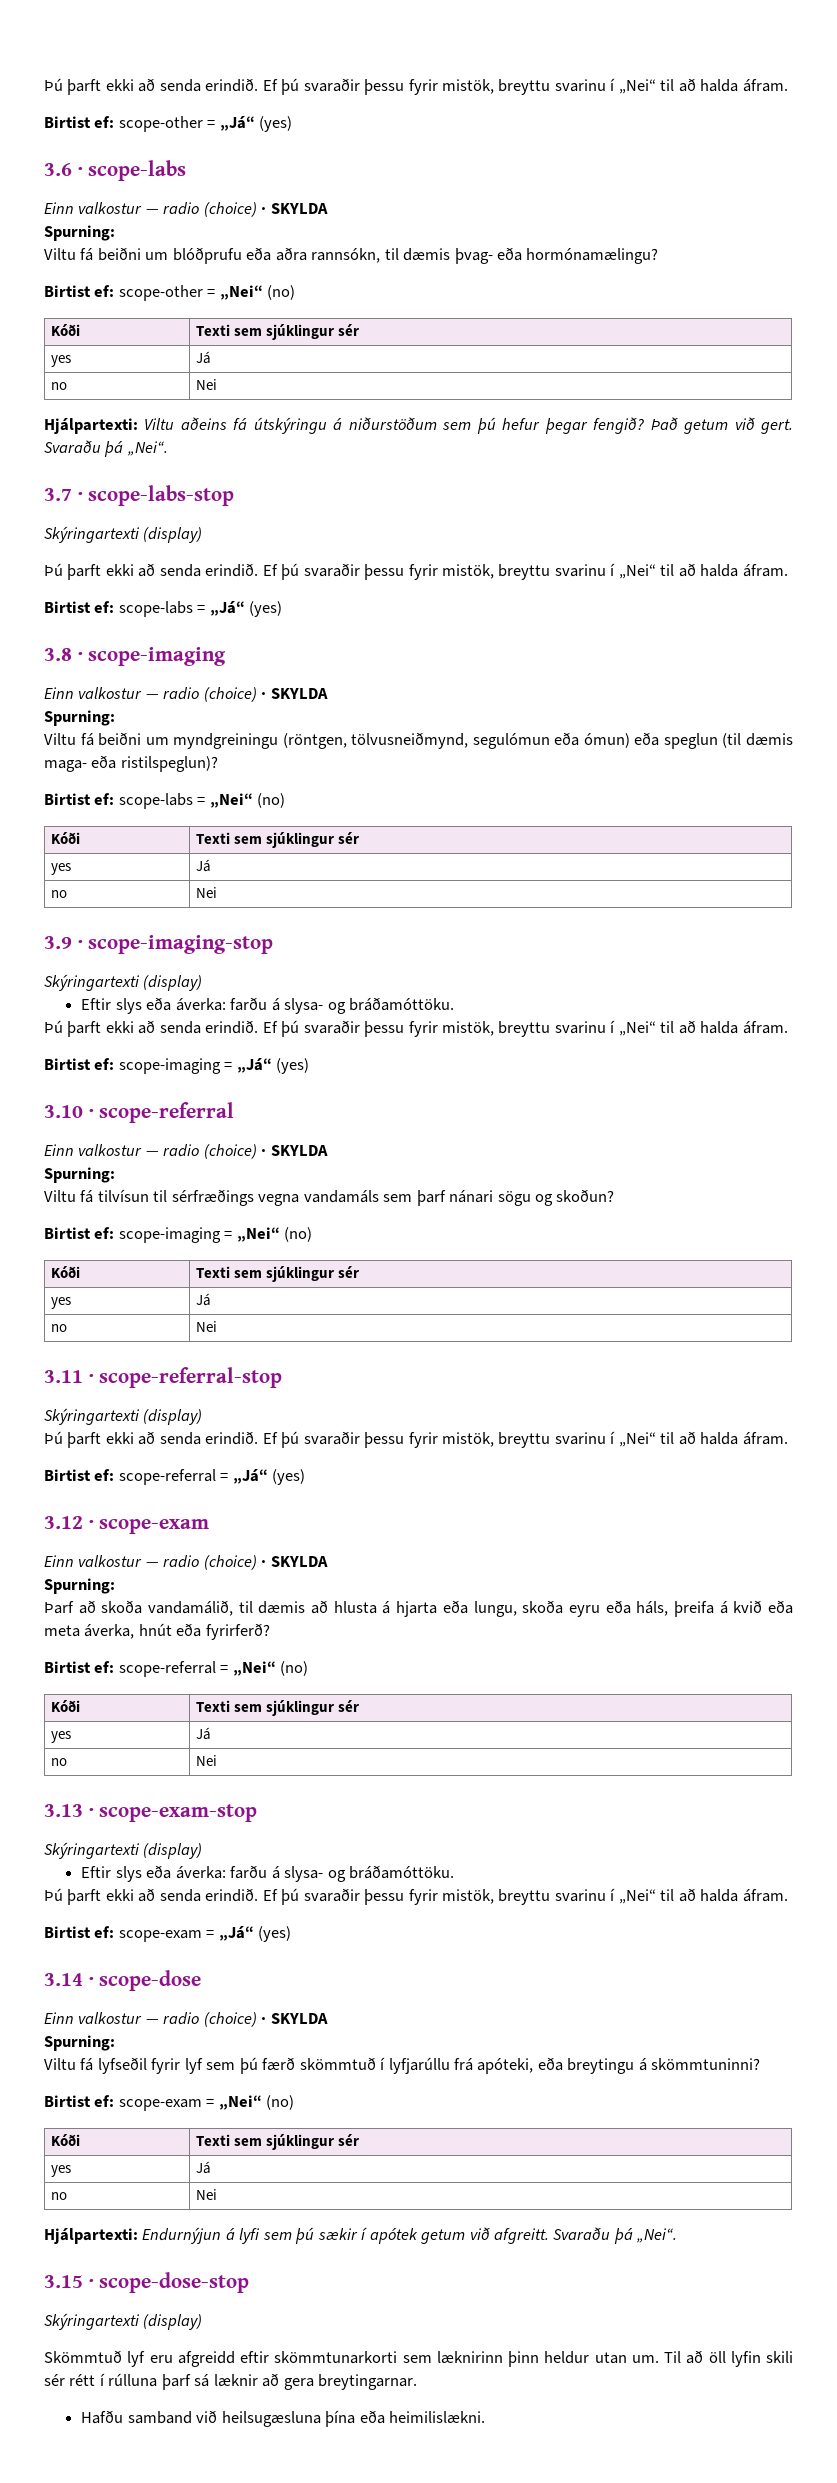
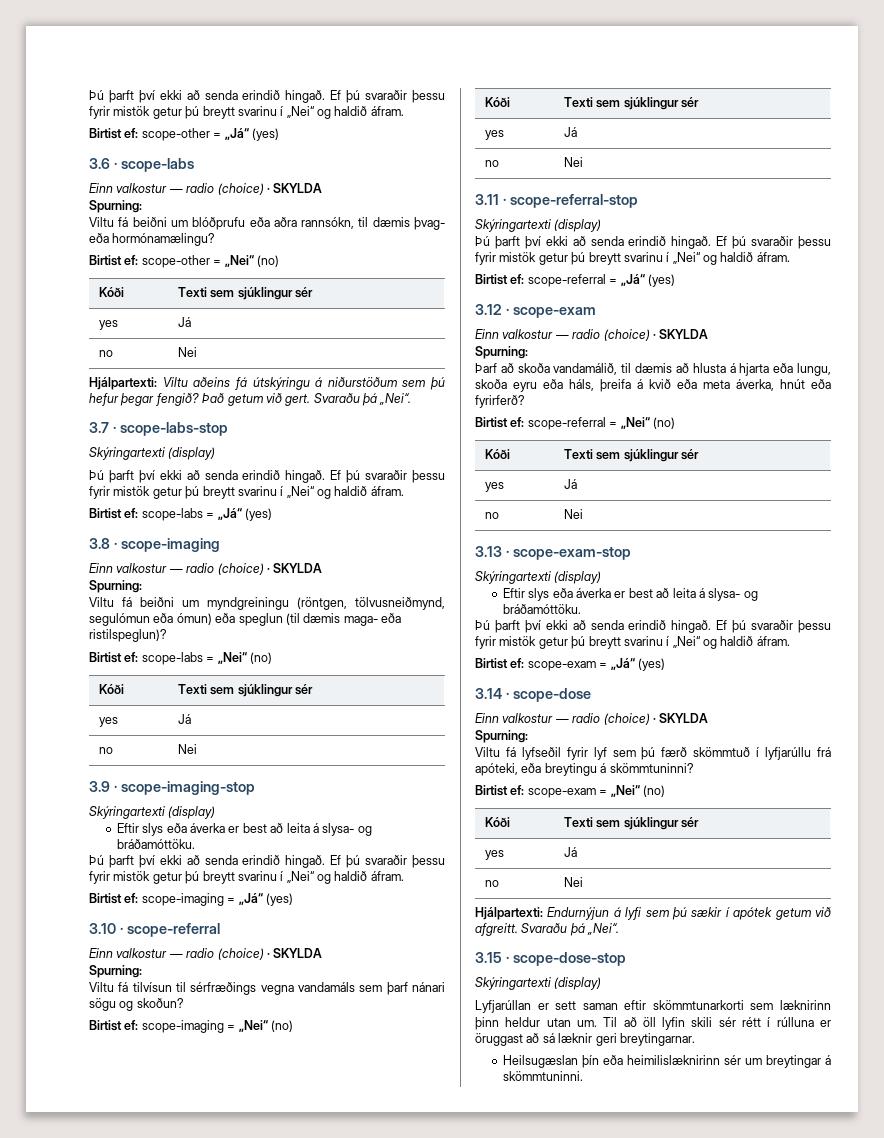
[44,78,739,95] Þú þarft ekki að senda erindið. Ef þú svaraðir þessu fyrir mistök, breyttu svarinu í „Nei“ til að halda -> [89,89,446,103] [89,105,368,119] Þú þarft því ekki að senda erindið hingað. Ef þú svaraðir þessu fyrir mistök getur þú breytt svarinu í „Nei“ og haldið
[105,563,739,580] ekki að senda erindið. Ef þú svaraðir þessu fyrir mistök, breyttu svarinu í „Nei“ til að halda -> [138,469,446,483] [89,485,368,499] því ekki að senda erindið hingað. Ef þú svaraðir þessu fyrir mistök getur þú breytt svarinu í „Nei“ og haldið
[175,997,454,1014] [44,1020,739,1037] áverka: farðu á slysa- og bráðamóttöku. // Þú þarft ekki að senda erindið. Ef þú svaraðir þessu fyrir mistök, breyttu svarinu í „Nei“ til að halda -> [190,822,372,836] [116,838,195,849] [89,854,446,868] [89,870,368,884] áverka er best að leita á slysa- og bráðamóttöku. // Þú þarft því ekki að senda erindið hingað. Ef þú svaraðir þessu fyrir mistök getur þú breytt svarinu í „Nei“ og haldið
[105,1431,739,1448] ekki að senda erindið. Ef þú svaraðir þessu fyrir mistök, breyttu svarinu í „Nei“ til að halda -> [524,235,831,249] [475,251,754,265] því ekki að senda erindið hingað. Ef þú svaraðir þessu fyrir mistök getur þú breytt svarinu í „Nei“ og haldið
[175,1865,454,1882] [44,1888,739,1905] áverka: farðu á slysa- og bráðamóttöku. // Þú þarft ekki að senda erindið. Ef þú svaraðir þessu fyrir mistök, breyttu svarinu í „Nei“ til að halda -> [576,587,758,601] [502,603,581,614] [475,619,831,633] [475,635,754,649] áverka er best að leita á slysa- og bráðamóttöku. // Þú þarft því ekki að senda erindið hingað. Ef þú svaraðir þessu fyrir mistök getur þú breytt svarinu í „Nei“ og haldið
[44,2350,235,2367] Skömmtuð lyf eru afgreidd -> [475,1000,618,1013] Lyfjarúllan er sett saman
[161,2373,418,2390] [81,2410,486,2427] þarf sá læknir að gera breytingarnar. // Hafðu samband við heilsugæsluna þína eða heimilislækni. -> [820,1020,832,1027] [475,1032,695,1046] [502,1054,831,1068] [502,1071,583,1081] er öruggast að sá læknir geri breytingarnar. // Heilsugæslan þín eða heimilislæknirinn sér um breytingar á skömmtuninni.

